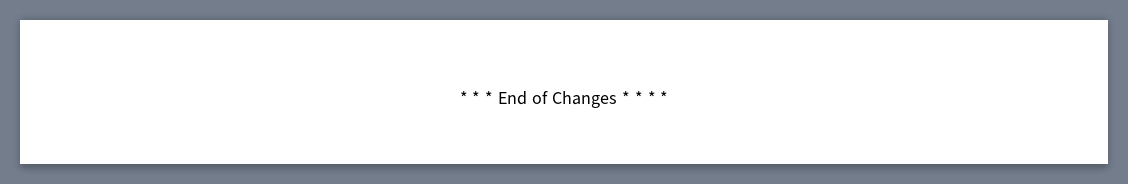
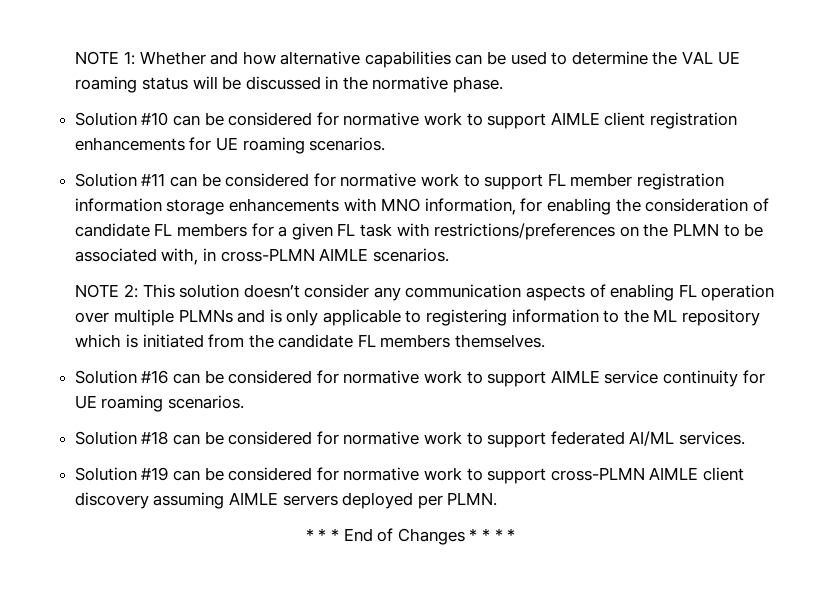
(459, 97) none -> [75,51,740,68] [75,76,504,93] [74,112,737,129] [74,137,386,154] [74,173,724,190] [74,198,769,215] [74,223,764,240] [74,248,449,265] [75,284,775,301] [75,309,761,326] [75,334,546,348] [74,370,765,387] [74,395,245,412] [74,431,745,448] [74,467,744,484] [74,492,498,509] ΝΟΤΕ 1: Whether and how alternative capabilities can be used to determine the VAL UE roaming status will be discussed in the normative phase. // Solution #10 can be considered for normative work to support AIMLE client registration enhancements for UE roaming scenarios. // Solution #11 can be considered for normative work to support FL member registration information storage enhancements with MNO information, for enabling the consideration of candidate FL members for a given FL task with restrictions/preferences on the PLMN to be associated with, in cross-PLMN AIMLE scenarios. // ΝΟΤΕ 2: This solution doesn’t consider any communication aspects of enabling FL operation over multiple PLMNs and is only applicable to registering information to the ML repository which is initiated from the candidate FL members themselves. // Solution #16 can be considered for normative work to support AIMLE service continuity for UE roaming scenarios. // Solution #18 can be considered for normative work to support federated AI/ML services. // Solution #19 can be considered for normative work to support cross-PLMN AIMLE client discovery assuming AIMLE servers deployed per PLMN. //

